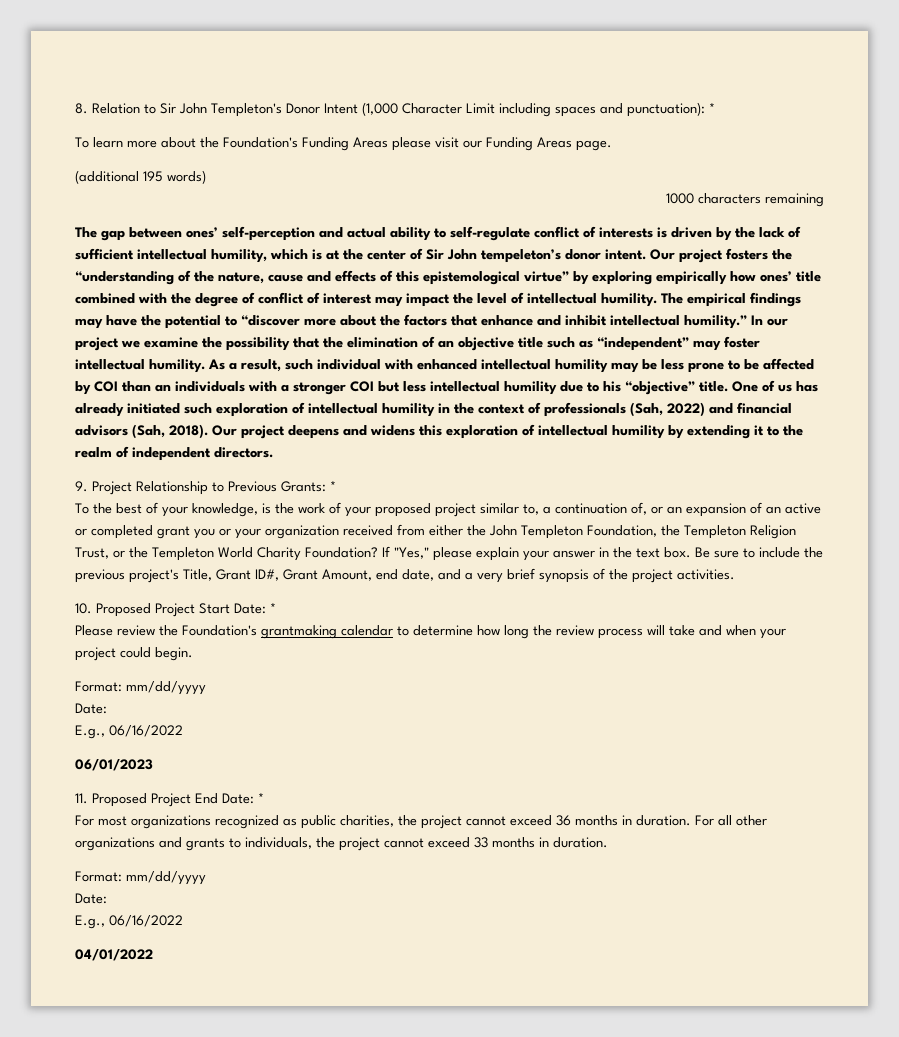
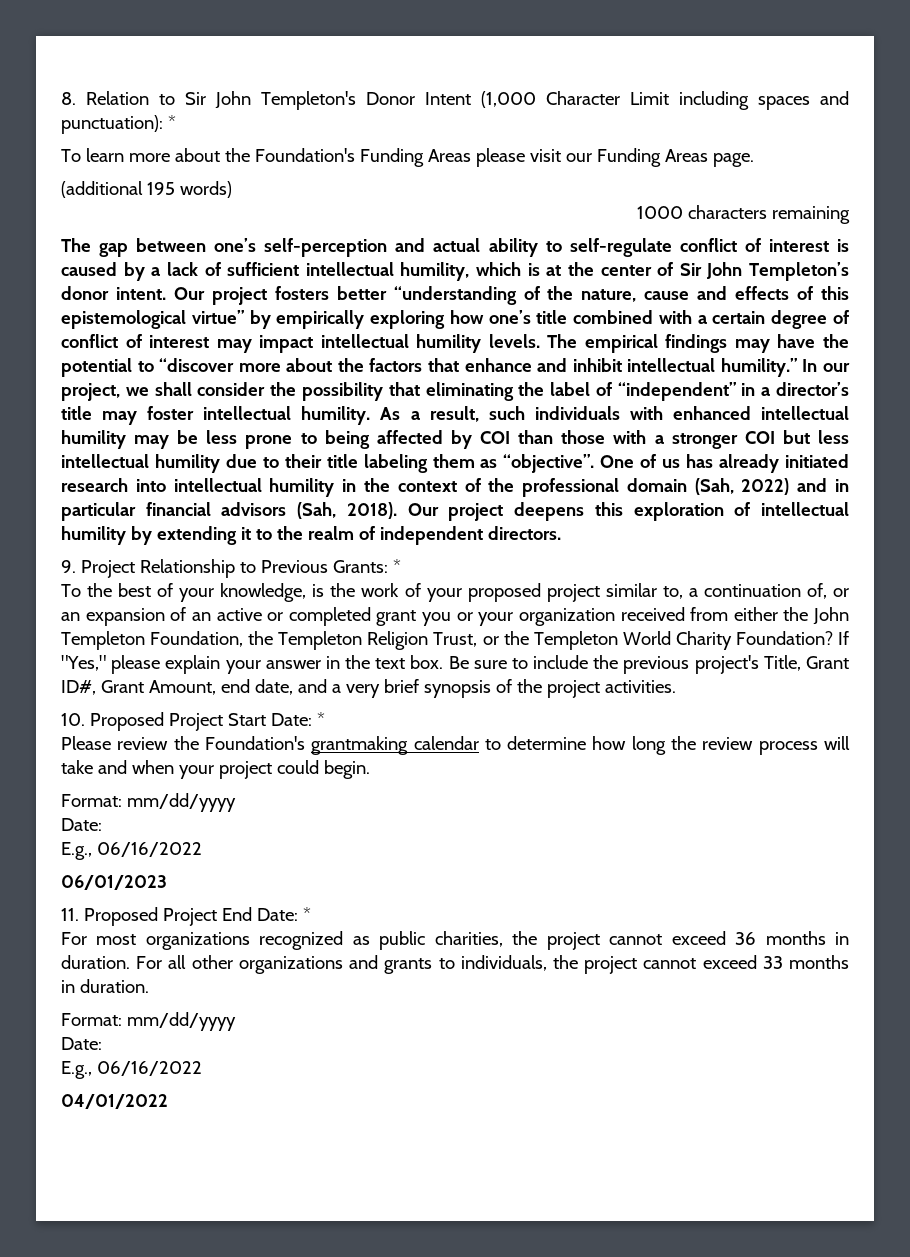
[186,227,218,238] ones’ -> [214,238,257,252] one’s
[599,227,755,241] interests is driven by the -> [768,239,850,252] [61,262,161,281] interest is caused by a
[481,249,561,263] tempeleton’s -> [749,262,849,281] Templeton’s
[772,249,792,260] the -> [336,286,387,300] better
[592,271,792,285] exploring empirically how ones’ -> [276,310,531,329] empirically exploring how one’s
[171,293,191,304] the -> [697,311,766,324] a certain
[453,292,657,307] the level of intellectual humility. -> [320,334,540,353] intellectual humility levels.
[75,336,689,351] project we examine the possibility that the elimination of an objective title such as “independent” -> [61,382,850,401] [61,406,92,420] project, we shall consider the possibility that eliminating the label of “independent” in a director’s title
[317,359,381,370] individual -> [534,406,620,420] individuals
[744,359,759,370] be -> [324,430,370,449] being
[155,381,245,392] an individuals -> [561,430,606,444] those
[603,381,728,395] his “objective” title. -> [284,454,595,473] their title labeling them as “objective”.
[184,402,305,417] such exploration of -> [61,478,166,492] research into
[544,402,626,417] professionals -> [488,478,687,497] the professional domain
(733, 408) none -> [835,479,850,492] [61,502,136,521] in particular
[343,425,415,436] and widens -> (585, 511) none

